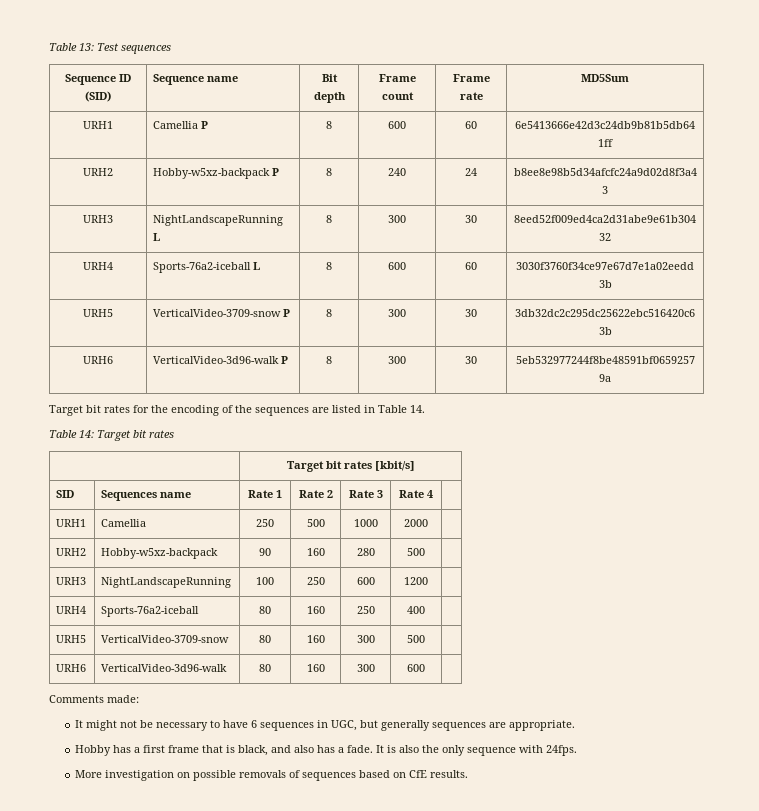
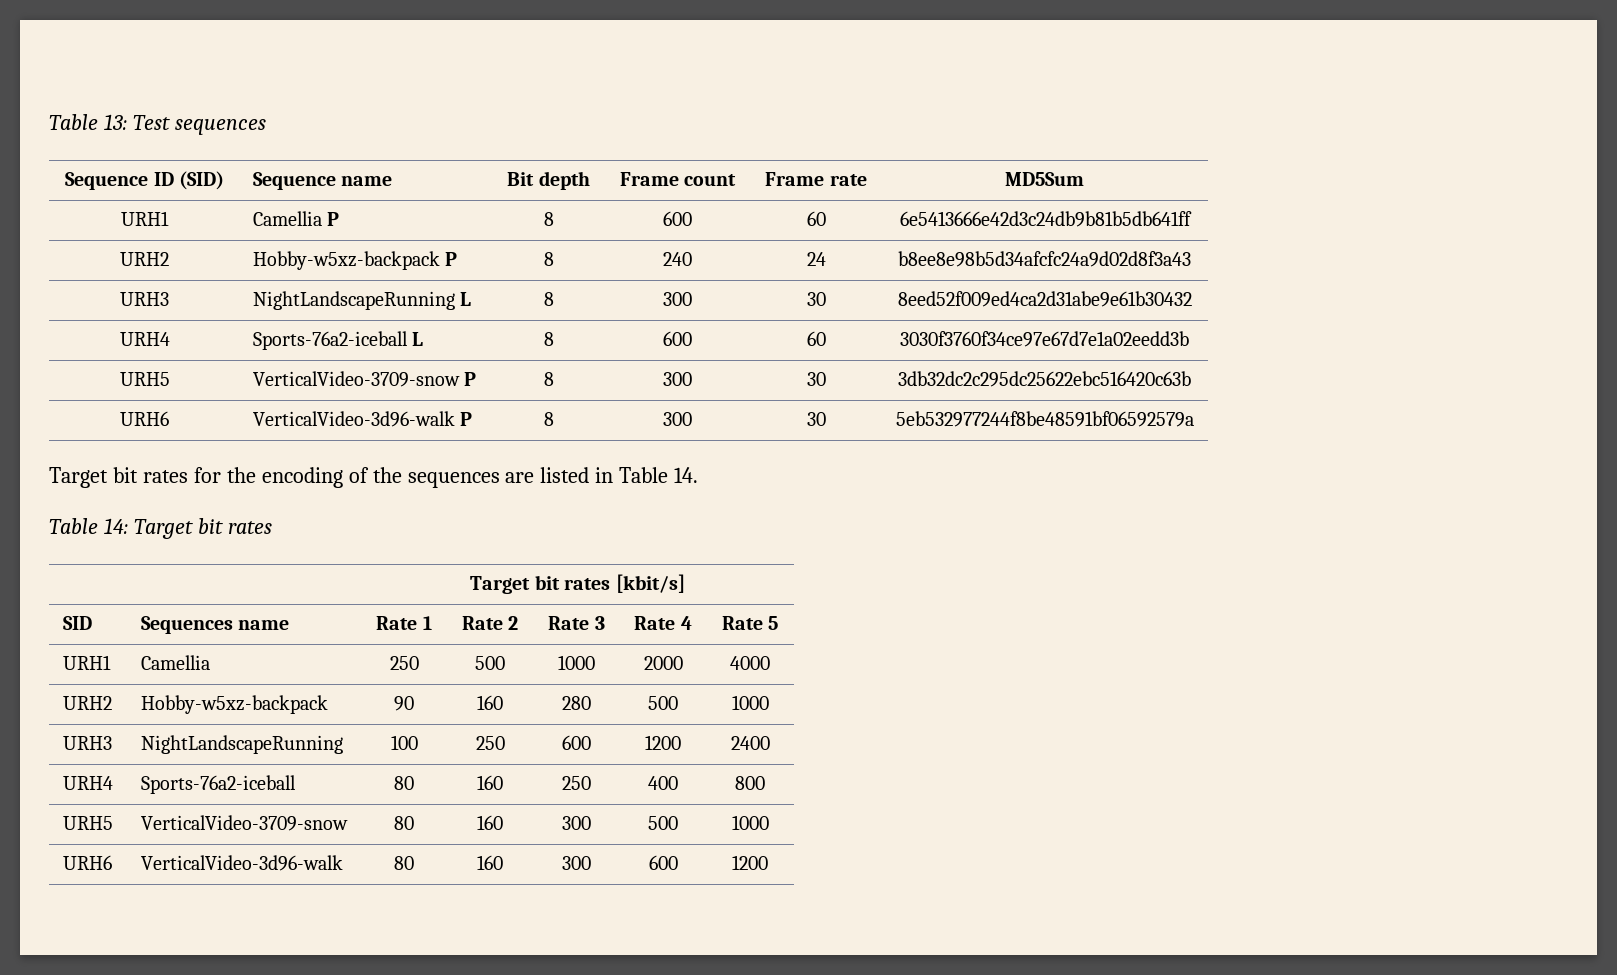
(433, 494) none -> [721,616,779,630] Rate 5
(428, 523) none -> [730,656,770,670] 4000
(425, 552) none -> [731,695,769,710] 1000
(428, 581) none -> [730,736,770,750] 2400
(425, 610) none -> [735,776,765,790] 800
(425, 639) none -> [731,815,769,830] 1000
[49,695,139,703] [74,720,575,731] [74,745,577,756] [74,770,468,781] // Comments made: // It might not be necessary to have 6 sequences in UGC, but generally sequences are appropriate. // Hobby has a first frame that is black, and also has a fade. It is also the only sequence with 24fps. // More investigation on possible removals of sequences based on CfE results. -> [732,855,768,870] 1200

